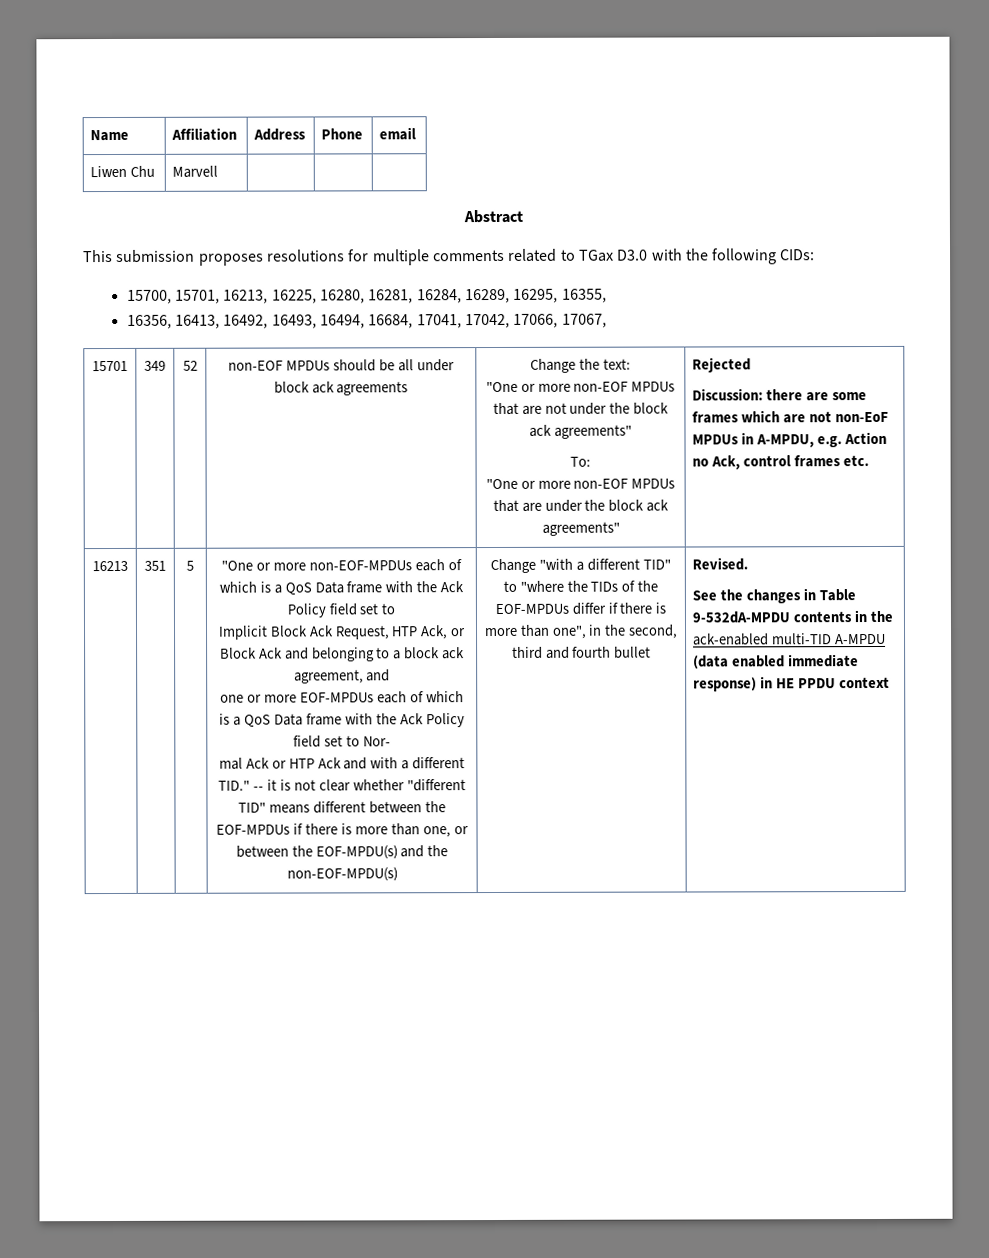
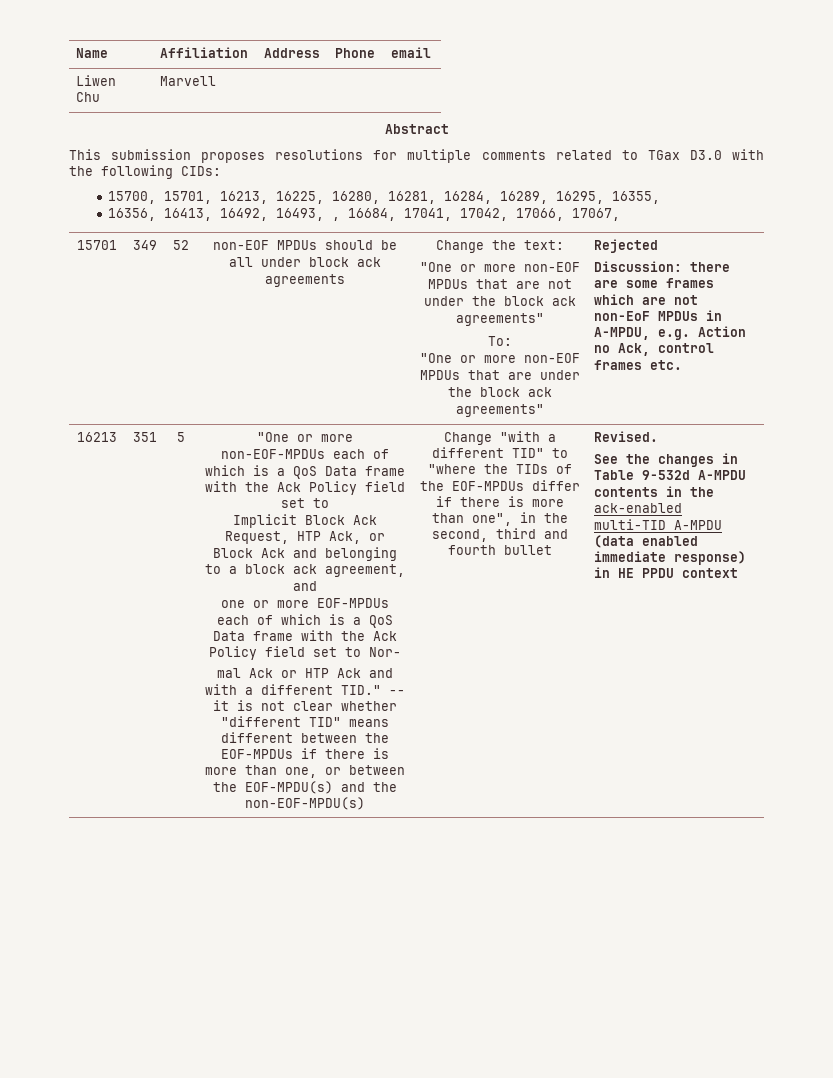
[319,314,365,329] 16494, -> [332,217,341,221] ,
[692,611,791,624] 9-532dA-MPDU -> [642,470,747,480] 9-532d A-MPDU

